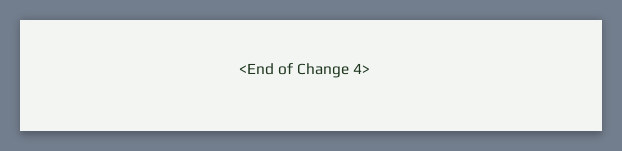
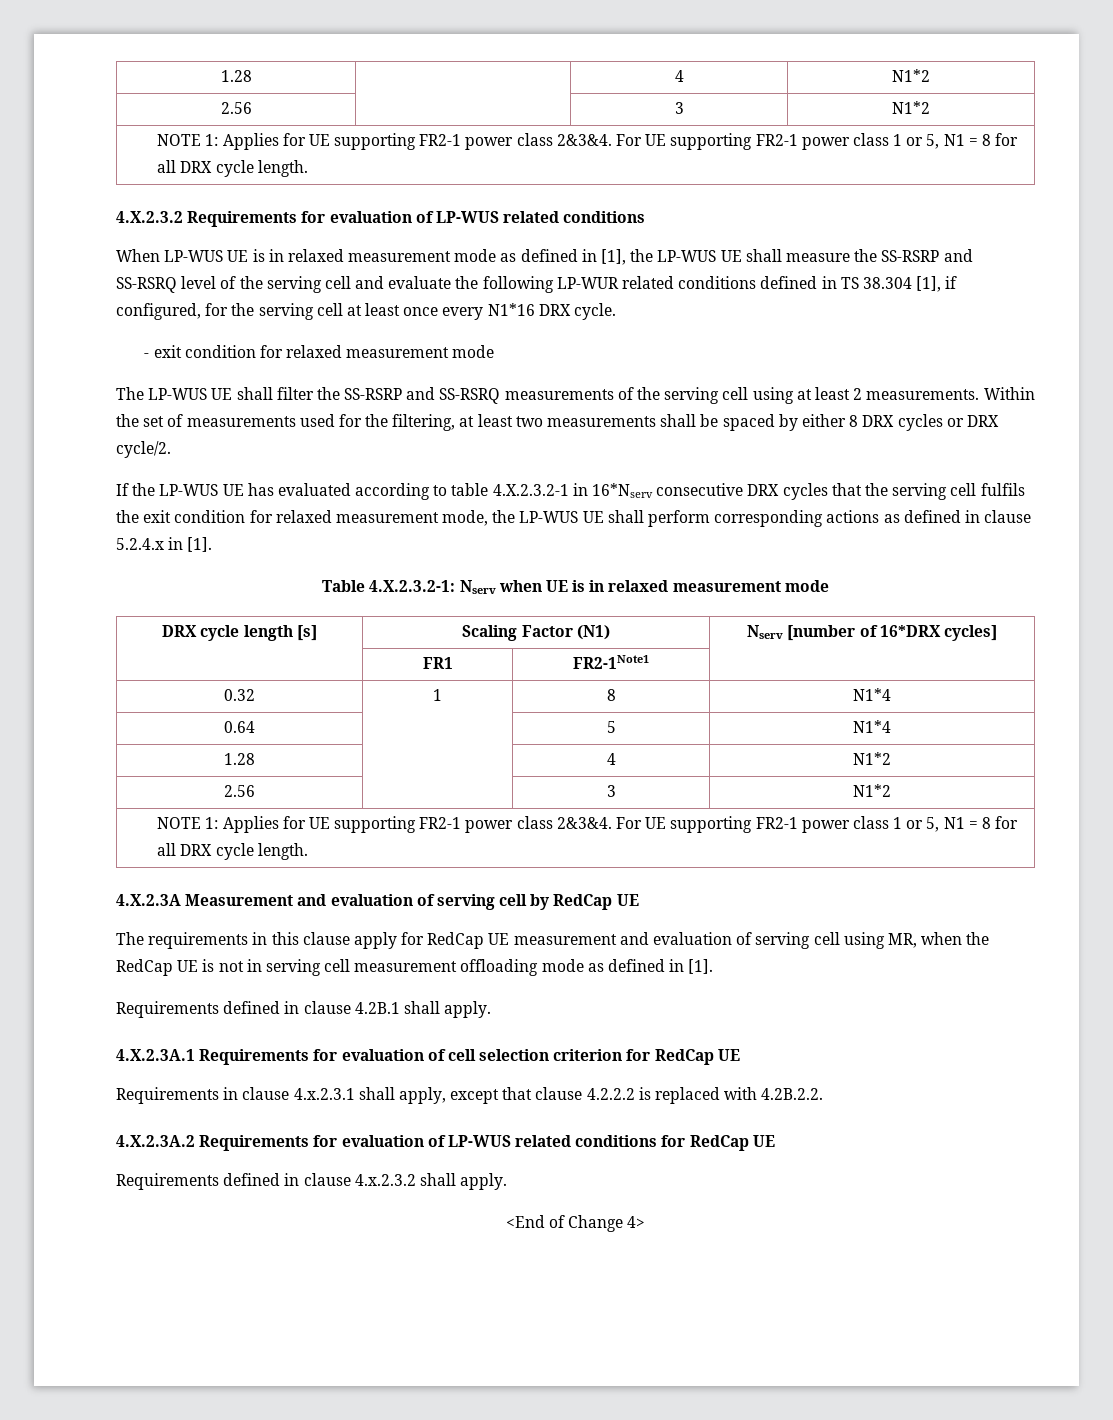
(238, 69) none -> [220,70,252,82] [674,70,684,82] [892,69,930,82] [220,102,252,114] [674,102,684,114] [892,101,930,114] [157,133,1019,150] [157,160,308,177] [116,211,646,227] [116,249,973,265] [116,276,958,293] [116,303,617,320] [144,345,495,358] [116,387,1035,404] [116,414,999,431] [116,441,171,458] [116,483,1025,500] [116,510,1032,527] [116,537,213,552] [322,580,829,594] [162,625,317,641] [462,625,610,641] [747,625,997,641] [422,657,453,669] [573,655,649,669] [224,689,255,701] [433,689,442,701] [606,689,616,701] [853,688,891,701] [224,721,255,733] [606,721,616,733] [853,720,891,733] [224,753,255,765] [606,753,616,765] [853,752,891,765] [224,785,255,797] [606,785,616,797] [853,784,891,797] [157,816,1019,833] [157,843,308,860] [116,894,639,910] [116,932,990,949] [116,959,714,976] [116,1001,492,1018] [116,1049,740,1065] [116,1087,824,1104] [116,1135,775,1151] [116,1173,508,1190] 1.28 | | 4 | N1*2 // 2.56 | | 3 | N1*2 // NOTE 1: Applies for UE supporting FR2-1 power class 2&3&4. For UE supporting FR2-1 power class 1 or 5, N1 = 8 for all DRX cycle length. // 4.X.2.3.2 Requirements for evaluation of LP-WUS related conditions // When LP-WUS UE is in relaxed measurement mode as defined in [1], the LP-WUS UE shall measure the SS-RSRP and SS-RSRQ level of the serving cell and evaluate the following LP-WUR related conditions defined in TS 38.304 [1], if configured, for the serving cell at least once every N1*16 DRX cycle. // - exit condition for relaxed measurement mode // The LP-WUS UE shall filter the SS-RSRP and SS-RSRQ measurements of the serving cell using at least 2 measurements. Within the set of measurements used for the filtering, at least two measurements shall be spaced by either 8 DRX cycles or DRX cycle/2. // If the LP-WUS UE has evaluated according to table 4.X.2.3.2-1 in 16*Nserv consecutive DRX cycles that the serving cell fulfils the exit condition for relaxed measurement mode, the LP-WUS UE shall perform corresponding actions as defined in clause 5.2.4.x in [1]. // Table 4.X.2.3.2-1: Nserv when UE is in relaxed measurement mode // DRX cycle length [s] | Scaling Factor (N1) | Nserv [number of 16*DRX cycles] // | FR1 | FR2-1Note1 | // 0.32 | 1 | 8 | N1*4 // 0.64 | | 5 | N1*4 // 1.28 | | 4 | N1*2 // 2.56 | | 3 | N1*2 // NOTE 1: Applies for UE supporting FR2-1 power class 2&3&4. For UE supporting FR2-1 power class 1 or 5, N1 = 8 for all DRX cycle length. // 4.X.2.3A Measurement and evaluation of serving cell by RedCap UE // The requirements in this clause apply for RedCap UE measurement and evaluation of serving cell using MR, when the RedCap UE is not in serving cell measurement offloading mode as defined in [1]. // Requirements defined in clause 4.2B.1 shall apply. // 4.X.2.3A.1 Requirements for evaluation of cell selection criterion for RedCap UE // Requirements in clause 4.x.2.3.1 shall apply, except that clause 4.2.2.2 is replaced with 4.2B.2.2. // 4.X.2.3A.2 Requirements for evaluation of LP-WUS related conditions for RedCap UE // Requirements defined in clause 4.x.2.3.2 shall apply. //

